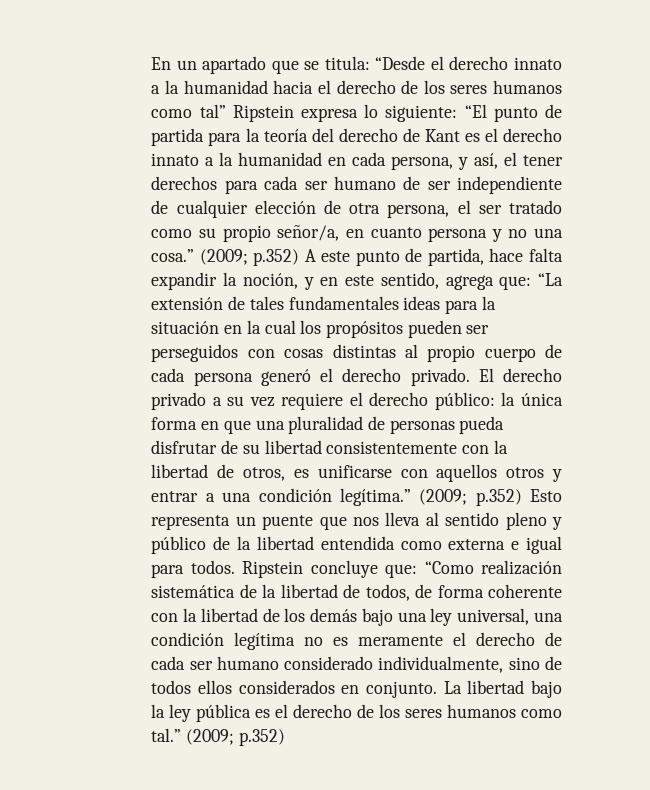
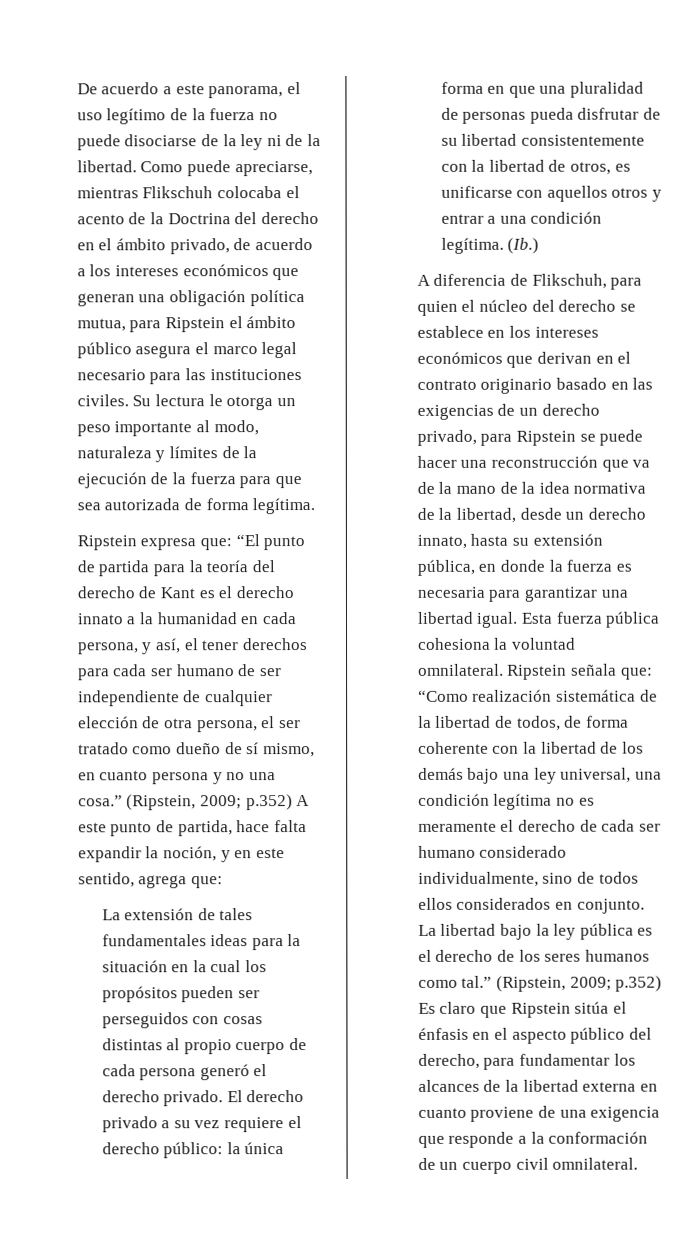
[151,56,562,74] [151,80,562,94] [151,104,458,122] En un apartado que se titula: “Desde el derecho innato a la humanidad hacia el derecho de los seres humanos como tal” Ripstein expresa lo siguiente: -> [76,82,301,99] [76,108,278,125] [76,134,321,151] [76,160,313,177] [76,186,300,199] [76,212,319,225] [76,238,313,255] [76,264,300,281] [76,290,305,307] [76,316,297,333] [76,342,298,359] [76,368,302,385] [76,394,296,411] [76,420,259,437] [76,446,258,463] [76,472,302,489] [76,498,316,515] [76,535,232,551] De acuerdo a este panorama, el uso legítimo de la fuerza no puede disociarse de la ley ni de la libertad. Como puede apreciarse, mientras Flikschuh colocaba el acento de la Doctrina del derecho en el ámbito privado, de acuerdo a los intereses económicos que generan una obligación política mutua, para Ripstein el ámbito público asegura el marco legal necesario para las instituciones civiles. Su lectura le otorga un peso importante al modo, naturaleza y límites de la ejecución de la fuerza para que sea autorizada de forma legítima. // Ripstein expresa que:
[199,225,340,242] su propio señor/a, -> [175,742,315,758] dueño de sí mismo,
[199,249,248,265] (2009; -> [126,794,242,811] (Ripstein, 2009;
[538,273,563,286] “La -> [101,909,121,921] // La
[339,488,562,506] [151,512,563,530] [151,536,562,554] [151,560,378,578] legítima.” (2009; p.352) Esto representa un puente que nos lleva al sentido pleno y público de la libertad entendida como externa e igual para todos. Ripstein concluye -> [440,237,540,254] [416,273,643,290] [416,299,636,316] [416,325,599,338] [416,351,632,368] [416,377,654,394] [416,403,600,420] [416,429,644,446] [416,455,651,472] [416,481,647,494] [416,507,646,523] [416,533,603,549] [416,559,632,576] [416,586,628,602] [416,611,661,628] [417,637,576,650] [417,663,617,680] legítima. (Ib.) // A diferencia de Flikschuh, para quien el núcleo del derecho se establece en los intereses económicos que derivan en el contrato originario basado en las exigencias de un derecho privado, para Ripstein se puede hacer una reconstrucción que va de la mano de la idea normativa de la libertad, desde un derecho innato, hasta su extensión pública, en donde la fuerza es necesaria para garantizar una libertad igual. Esta fuerza pública cohesiona la voluntad omnilateral. Ripstein señala
[186,729,285,746] (2009; p.352) -> [495,975,663,992] [417,1001,627,1018] [417,1027,652,1044] [417,1053,636,1070] [417,1079,658,1092] [417,1105,661,1122] [417,1131,649,1148] [417,1157,639,1174] (Ripstein, 2009; p.352) Es claro que Ripstein sitúa el énfasis en el aspecto público del derecho, para fundamentar los alcances de la libertad externa en cuanto proviene de una exigencia que responde a la conformación de un cuerpo civil omnilateral.

